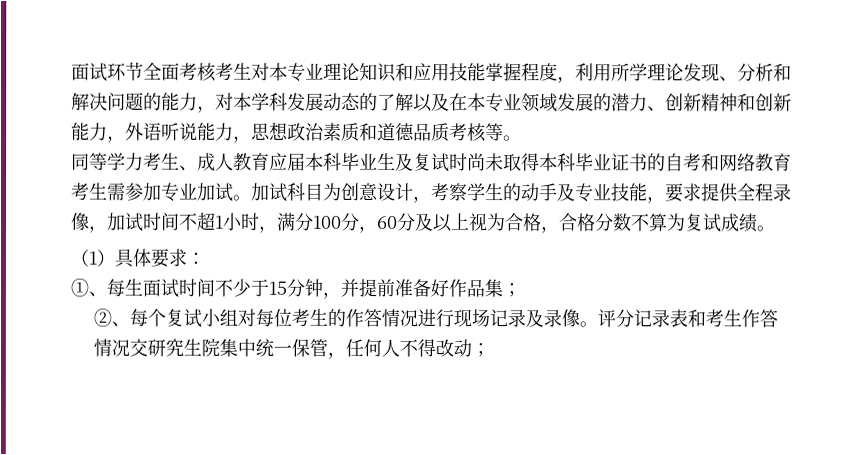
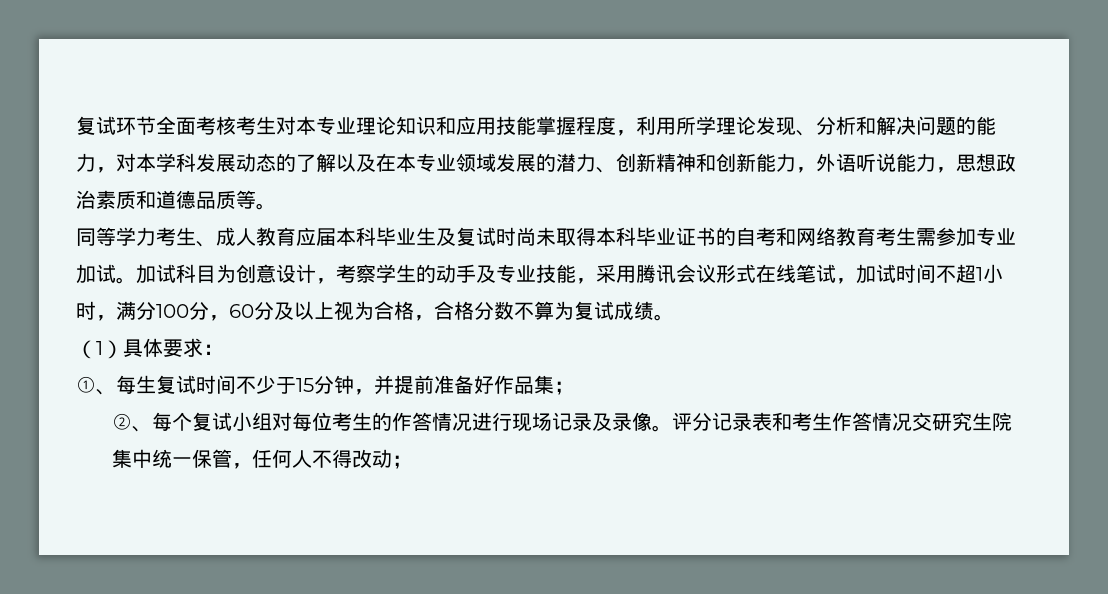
[71,62,90,81] 面 -> [76,116,96,135] 复
[449,123,487,143] 考核 -> (236, 199) none
[665,183,792,203] [70,212,90,231] 要求提供全程录像 -> [596,264,836,283] 采用腾讯会议形式在线笔试
[142,278,161,297] 面 -> [156,375,176,394] 复

